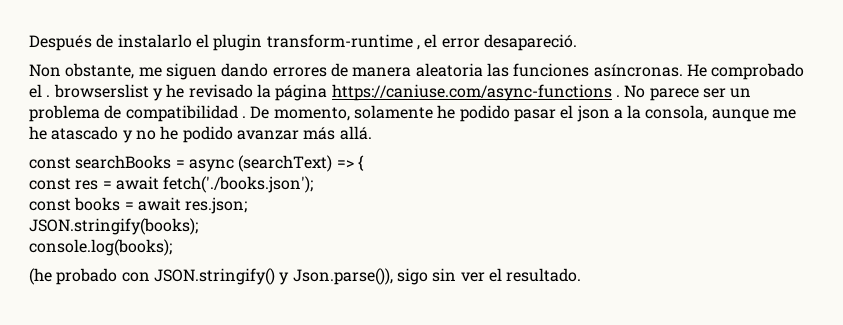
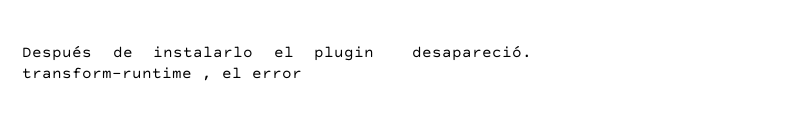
[29,63,805,80] [29,84,752,101] [29,105,797,122] [29,126,372,143] [29,155,364,172] [29,176,314,193] [29,197,248,214] [29,218,198,235] [29,239,172,256] [29,268,582,285] // Non obstante, me siguen dando errores de manera aleatoria las funciones asíncronas. He comprobado el . browserslist y he revisado la página https://caniuse.com/async-functions . No parece ser un problema de compatibilidad . De momento, solamente he podido pasar el json a la consola, aunque me he atascado y no he podido avanzar más allá. // const searchBooks = async (searchText) => { // const res = await fetch('./books.json'); // const books = await res.json; // JSON.stringify(books); // console.log(books); // (he probado con JSON.stringify() y Json.parse()), sigo sin ver el resultado. -> (532, 53) none

